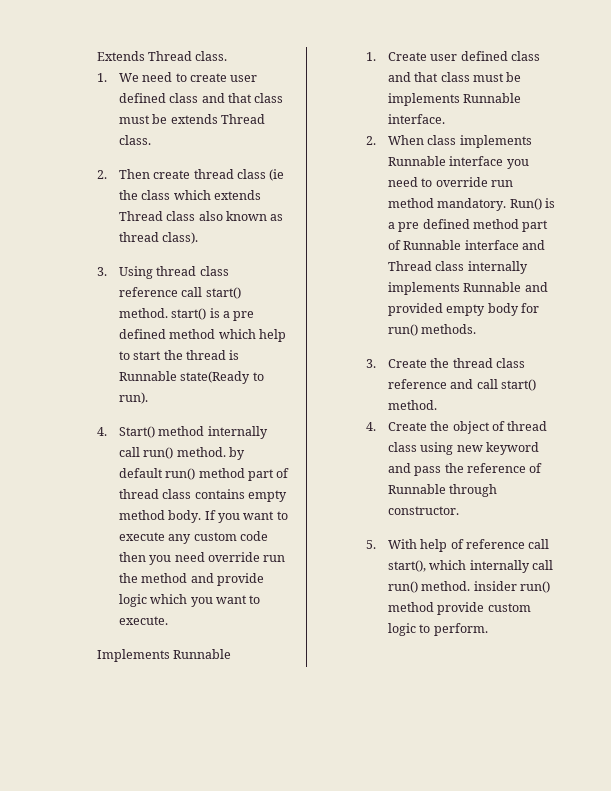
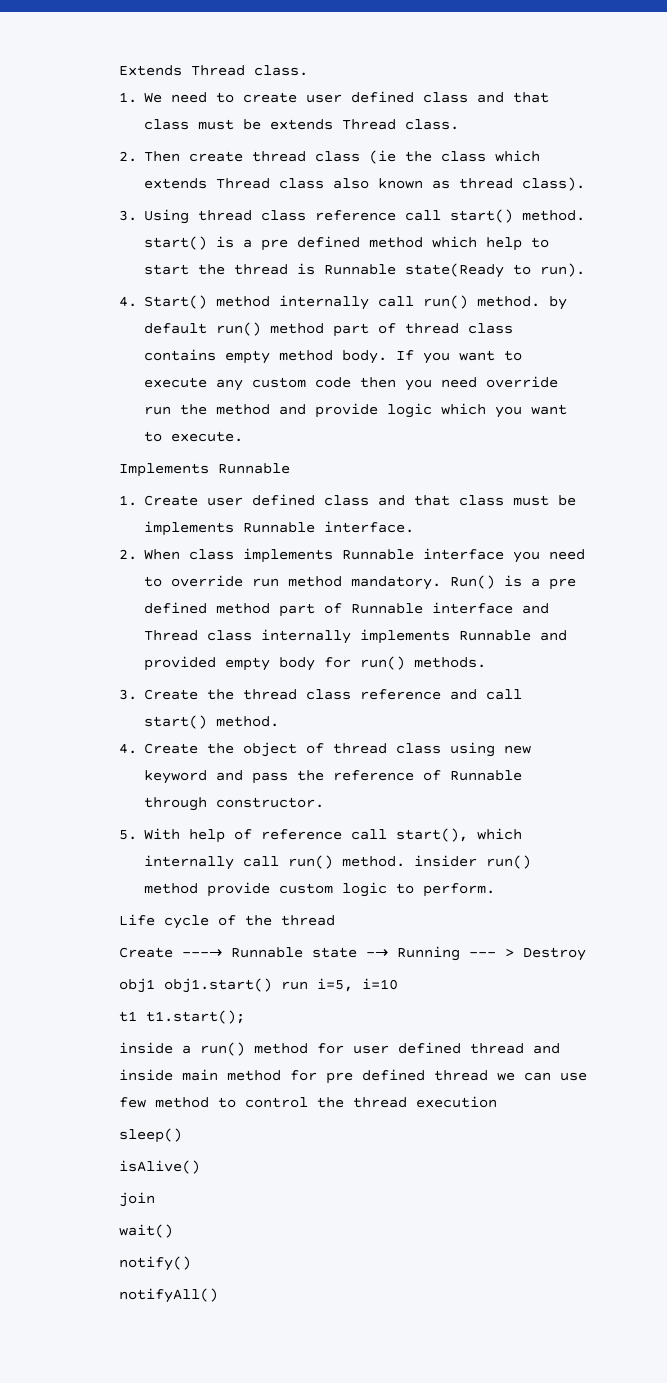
(488, 629) none -> [118,914,335,929] [118,946,586,961] [118,978,398,993] [118,1010,245,1024] [118,1042,560,1056] [118,1069,587,1084] [118,1096,497,1108] [118,1128,182,1143] [118,1160,200,1174] [118,1192,155,1207] [118,1224,173,1238] [118,1256,191,1271] [118,1288,218,1303] // Life cycle of the thread // Create ---→ Runnable state -→ Running --- > Destroy // obj1 obj1.start() run i=5, i=10 // t1 t1.start(); // inside a run() method for user defined thread and inside main method for pre defined thread we can use few method to control the thread execution // sleep() // isAlive() // join // wait() // notify() // notifyAll()

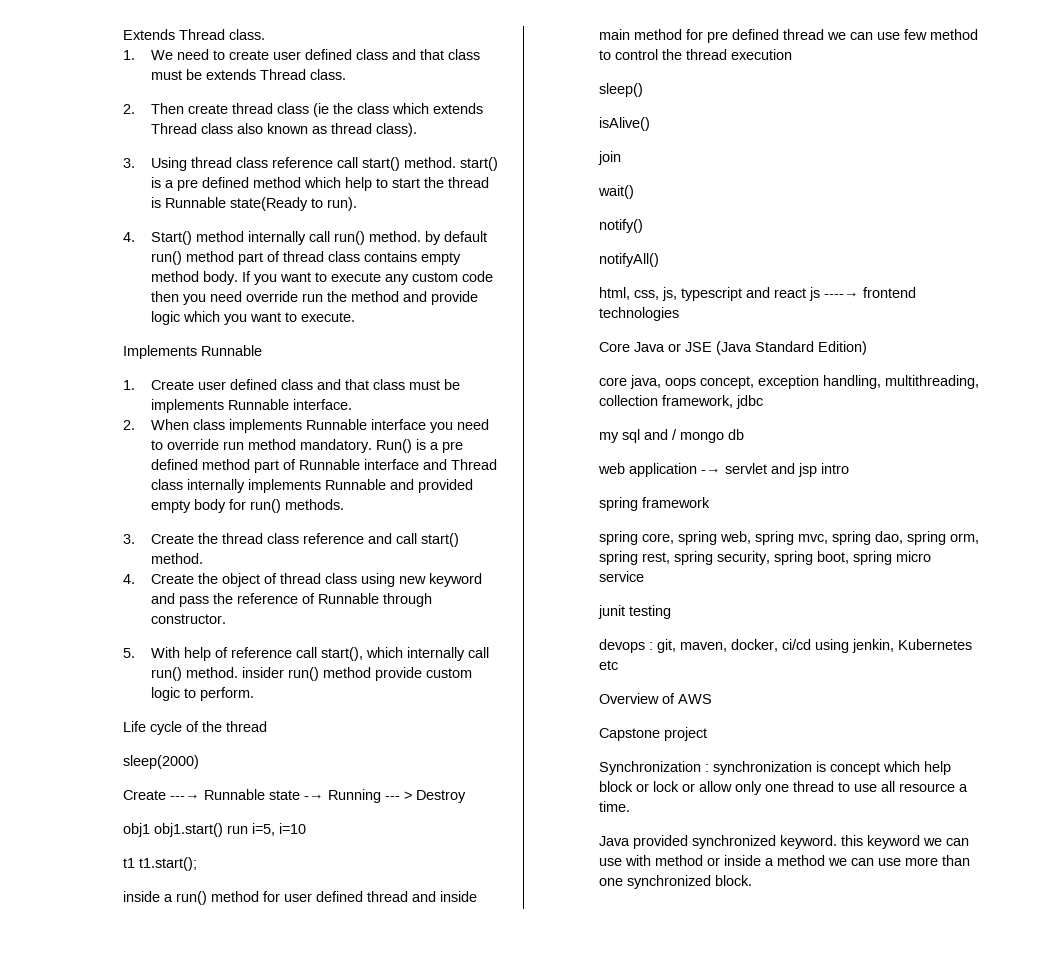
(335, 920) none -> [122,755,199,769] // sleep(2000)
(218, 1295) none -> [598,287,916,301] [598,307,679,321] [598,341,867,355] [598,375,979,389] [598,395,763,409] [598,429,744,443] [597,463,849,477] [598,497,710,511] [598,531,979,545] [598,551,931,565] [598,571,644,582] [597,605,671,619] [598,639,972,653] [598,660,618,670] [598,693,712,704] [598,727,707,741] [598,761,951,775] [598,781,968,795] [598,801,630,812] [598,835,969,849] [598,855,970,866] [598,875,752,889] // html, css, js, typescript and react js ----→ frontend technologies // Core Java or JSE (Java Standard Edition) // core java, oops concept, exception handling, multithreading, collection framework, jdbc // my sql and / mongo db // web application -→ servlet and jsp intro // spring framework // spring core, spring web, spring mvc, spring dao, spring orm, spring rest, spring security, spring boot, spring micro service // junit testing // devops : git, maven, docker, ci/cd using jenkin, Kubernetes etc // Overview of AWS // Capstone project // Synchronization : synchronization is concept which help block or lock or allow only one thread to use all resource a time. // Java provided synchronized keyword. this keyword we can use with method or inside a method we can use more than one synchronized block.

